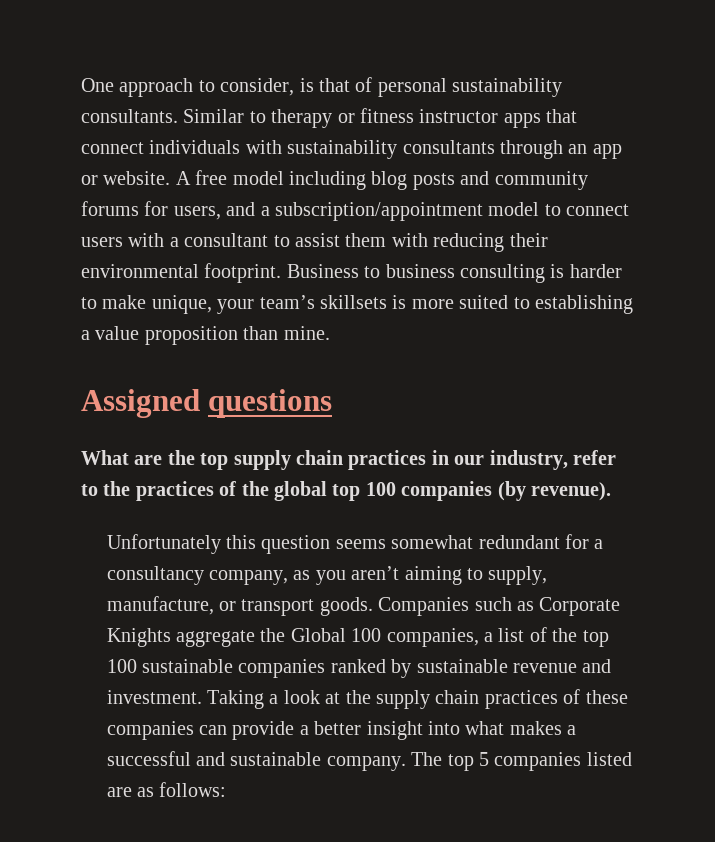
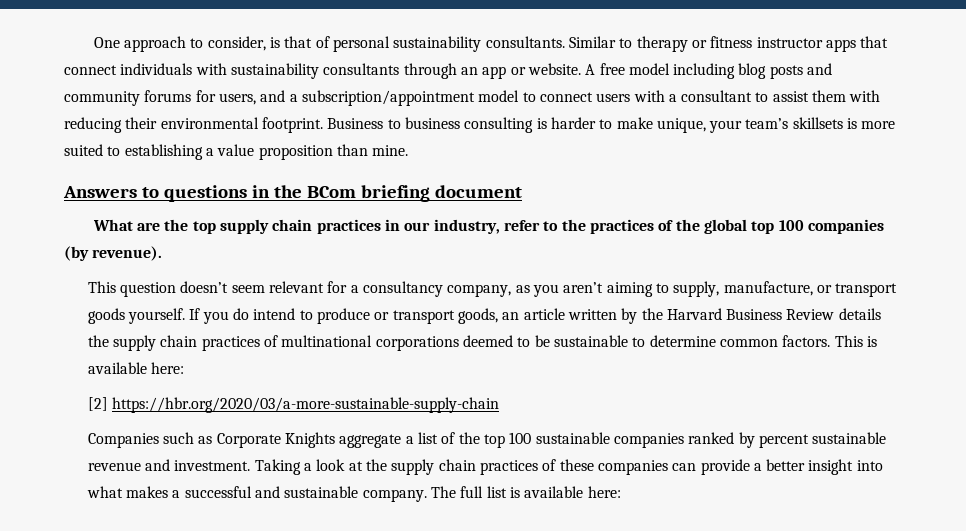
[81,389,200,418] Assigned -> [63,186,159,198] Answers to
(333, 403) none -> [251,185,522,202] in the BCom briefing document
[106,534,560,554] Unfortunately this question seems somewhat redundant -> [87,281,324,297] This question doesn’t seem relevant
[319,597,373,616] goods. -> [87,308,881,324] [87,335,877,351] [87,362,185,374] [87,397,500,413] goods yourself. If you do intend to produce or transport goods, an article written by the Harvard Business Review details the supply chain practices of multinational corporations deemed to be sustainable to determine common factors. This is available here: // [2] https://hbr.org/2020/03/a-more-sustainable-supply-chain //
[260,628,479,647] the Global 100 companies, -> (402, 441) none
(412, 668) none -> [758,434,809,448] percent
[447,752,632,771] [106,782,227,797] top 5 companies listed are as follows: -> [460,486,621,498] full list is available here:

